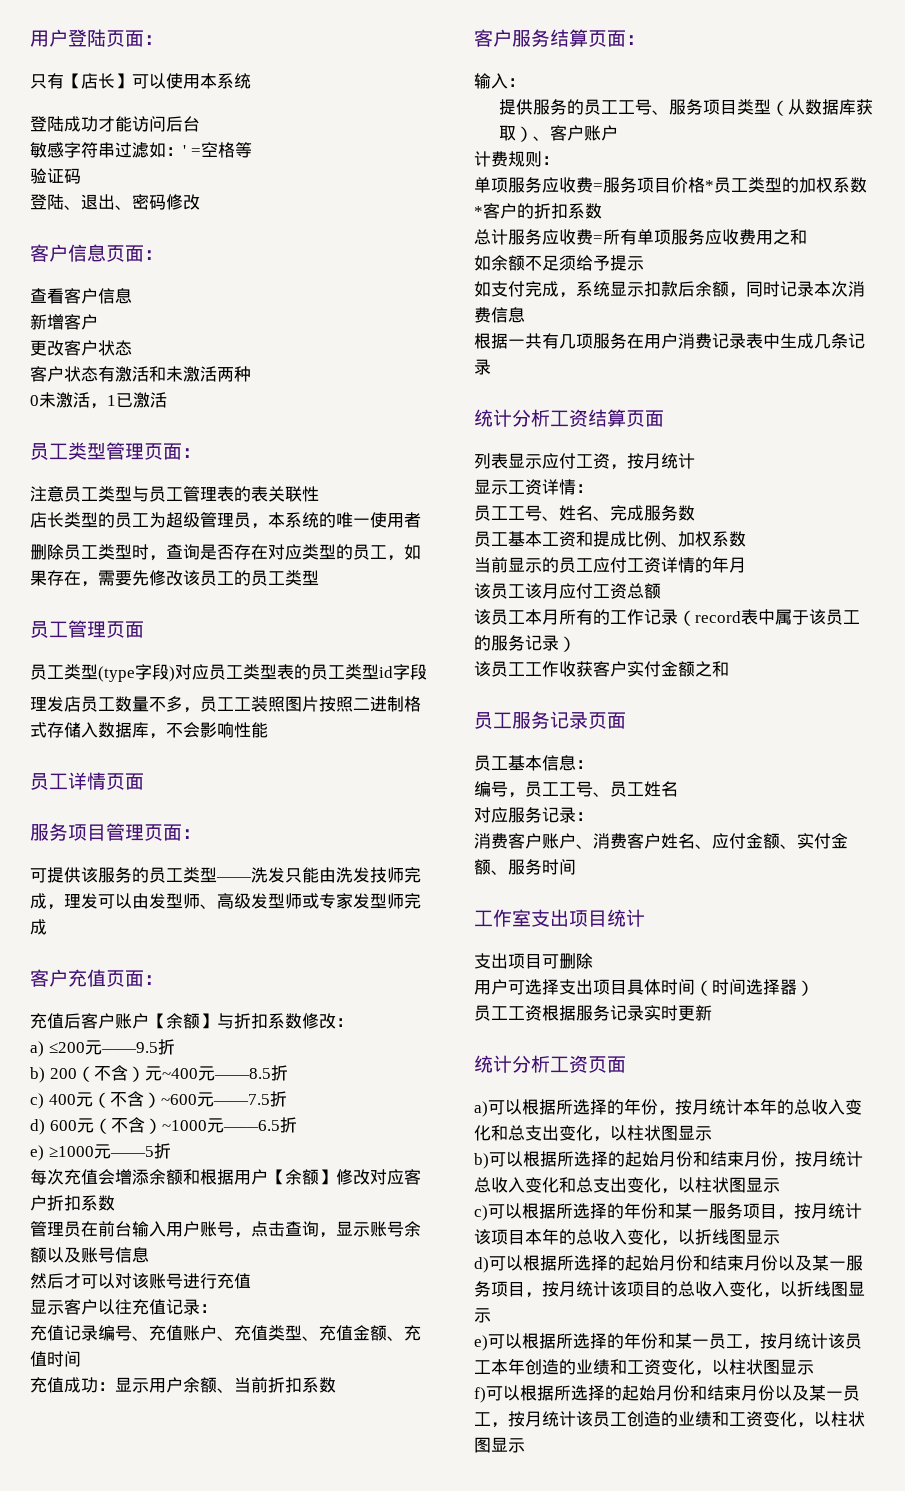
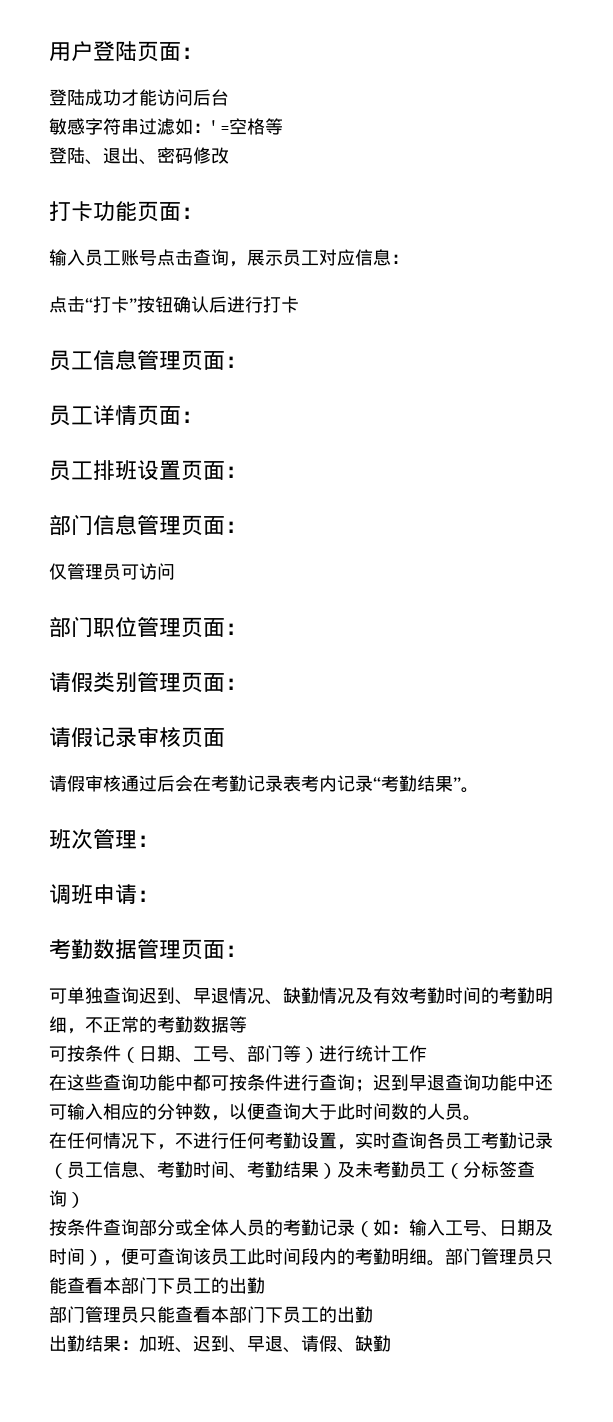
[30,73,251,89] // 只有【店长】可以使用本系统 -> (203, 53) none
[30,168,81,184] // 验证码 -> (283, 126) none
[30,244,163,262] [30,288,132,304] [30,314,98,330] [30,340,132,356] [30,366,251,382] [30,392,167,409] [30,442,201,460] [30,486,319,502] [30,512,421,529] [30,544,421,561] [30,570,319,587] [30,620,144,638] [30,664,427,682] [30,696,421,713] [30,722,268,739] [30,772,144,790] [30,823,201,841] [30,867,421,883] [30,893,421,910] [30,919,47,935] [30,969,163,987] [30,1013,353,1029] [30,1039,175,1057] [30,1065,288,1083] [30,1091,287,1109] [30,1117,297,1135] [30,1143,171,1161] [30,1169,421,1185] [30,1195,115,1211] [30,1221,421,1238] [30,1247,149,1263] [30,1273,251,1289] [30,1299,217,1315] [30,1325,421,1341] [30,1351,81,1367] [30,1377,336,1393] [474,29,645,47] [474,73,525,89] [498,99,873,116] [498,125,618,142] [474,151,559,167] [474,177,867,193] [474,203,602,219] [474,229,807,245] [474,255,644,271] [474,281,865,298] [474,307,525,323] [474,333,865,349] [474,359,491,375] [474,409,664,427] [474,453,695,470] [474,479,593,495] [474,505,695,521] [474,531,746,547] [474,556,746,573] [474,583,661,599] [474,609,860,626] [474,635,576,652] [474,661,729,677] [474,711,626,729] [474,755,593,771] [474,781,678,798] [474,807,593,823] [474,833,848,849] [474,859,576,875] [474,909,645,927] [474,953,593,969] [474,979,814,996] [474,1005,712,1021] [474,1055,626,1073] [474,1098,862,1117] [474,1125,712,1142] [474,1151,863,1169] [474,1177,780,1194] [474,1202,862,1221] [474,1228,780,1246] [474,1255,863,1273] [474,1281,865,1298] [474,1308,491,1323] [474,1332,862,1351] [474,1358,814,1376] [474,1385,860,1403] [474,1411,865,1428] [474,1437,525,1453] 客户信息页面： // 查看客户信息 // 新增客户 // 更改客户状态 // 客户状态有激活和未激活两种 // 0未激活，1已激活 // 员工类型管理页面： // 注意员工类型与员工管理表的表关联性 // 店长类型的员工为超级管理员，本系统的唯一使用者 // 删除员工类型时，查询是否存在对应类型的员工，如果存在，需要先修改该员工的员工类型 // 员工管理页面 // 员工类型(type字段)对应员工类型表的员工类型id字段 // 理发店员工数量不多，员工工装照图片按照二进制格式存储入数据库，不会影响性能 // 员工详情页面 // 服务项目管理页面： // 可提供该服务的员工类型——洗发只能由洗发技师完成，理发可以由发型师、高级发型师或专家发型师完成 // 客户充值页面： // 充值后客户账户【余额】与折扣系数修改： // a) ≤200元——9.5折 // b) 200（不含）元~400元——8.5折 // c) 400元（不含）~600元——7.5折 // d) 600元（不含）~1000元——6.5折 // e) ≥1000元——5折 // 每次充值会增添余额和根据用户【余额】修改对应客户折扣系数 // 管理员在前台输入用户账号，点击查询，显示账号余额以及账号信息 // 然后才可以对该账号进行充值 // 显示客户以往充值记录： // 充值记录编号、充值账户、充值类型、充值金额、充值时间 // 充值成功：显示用户余额、当前折扣系数 // 客户服务结算页面： // 输入： // 提供服务的员工工号、服务项目类型（从数据库获取）、客户账户 // 计费规则： // 单项服务应收费=服务项目价格*员工类型的加权系数*客户的折扣系数 // 总计服务应收费=所有单项服务应收费用之和 // 如余额不足须给予提示 // 如支付完成，系统显示扣款后余额，同时记录本次消费信息 // 根据一共有几项服务在用户消费记录表中生成几条记录 // 统计分析工资结算页面 // 列表显示应付工资，按月统计 // 显示工资详情： // 员工工号、姓名、完成服务数 // 员工基本工资和提成比例、加权系数 // 当前显示的员工应付工资详情的年月 // 该员工该月应付工资总额 // 该员工本月所有的工作记录（record表中属于该员工的服务记录） // 该员工工作收获客户实付金额之和 // 员工服务记录页面 // 员工基本信息： // 编号，员工工号、员工姓名 // 对应服务记录： // 消费客户账户、消费客户姓名、应付金额、实付金额、服务时间 // 工作室支出项目统计 // 支出项目可删除 // 用户可选择支出项目具体时间（时间选择器） // 员工工资根据服务记录实时更新 // 统计分析工资页面 // a)可以根据所选择的年份，按月统计本年的总收入变化和总支出变化，以柱状图显示 // b)可以根据所选择的起始月份和结束月份，按月统计总收入变化和总支出变化，以柱状图显示 // c)可以根据所选择的年份和某一服务项目，按月统计该项目本年的总收入变化，以折线图显示 // d)可以根据所选择的起始月份和结束月份以及某一服务项目，按月统计该项目的总收入变化，以折线图显示 // e)可以根据所选择的年份和某一员工，按月统计该员工本年创造的业绩和工资变化，以柱状图显示 // f)可以根据所选择的起始月份和结束月份以及某一员工，按月统计该员工创造的业绩和工资变化，以柱状图显示 -> [49,201,203,222] [49,249,409,267] [49,296,299,313] [49,349,247,371] [49,405,203,426] [49,460,247,481] [49,514,247,536] [49,563,175,580] [49,616,247,638] [49,672,247,693] [49,727,225,748] [49,775,479,793] [49,829,159,850] [49,884,159,905] [49,939,247,960] [49,987,553,1005] [49,1016,247,1034] [49,1045,427,1063] [49,1074,553,1092] [49,1103,481,1121] [49,1132,553,1150] [49,1161,535,1179] [49,1190,85,1208] [49,1219,553,1237] [49,1248,553,1266] [49,1277,265,1294] [49,1306,373,1323] [49,1335,391,1353] 打卡功能页面： // 输入员工账号点击查询，展示员工对应信息： // 点击“打卡”按钮确认后进行打卡 // 员工信息管理页面： // 员工详情页面： // 员工排班设置页面： // 部门信息管理页面： // 仅管理员可访问 // 部门职位管理页面： // 请假类别管理页面： // 请假记录审核页面 // 请假审核通过后会在考勤记录表考内记录“考勤结果”。 // 班次管理： // 调班申请： // 考勤数据管理页面： // 可单独查询迟到、早退情况、缺勤情况及有效考勤时间的考勤明细，不正常的考勤数据等 // 可按条件（日期、工号、部门等）进行统计工作 // 在这些查询功能中都可按条件进行查询；迟到早退查询功能中还可输入相应的分钟数，以便查询大于此时间数的人员。 // 在任何情况下，不进行任何考勤设置，实时查询各员工考勤记录（员工信息、考勤时间、考勤结果）及未考勤员工（分标签查询） // 按条件查询部分或全体人员的考勤记录（如：输入工号、日期及时间），便可查询该员工此时间段内的考勤明细。部门管理员只能查看本部门下员工的出勤 // 部门管理员只能查看本部门下员工的出勤 // 出勤结果：加班、迟到、早退、请假、缺勤

